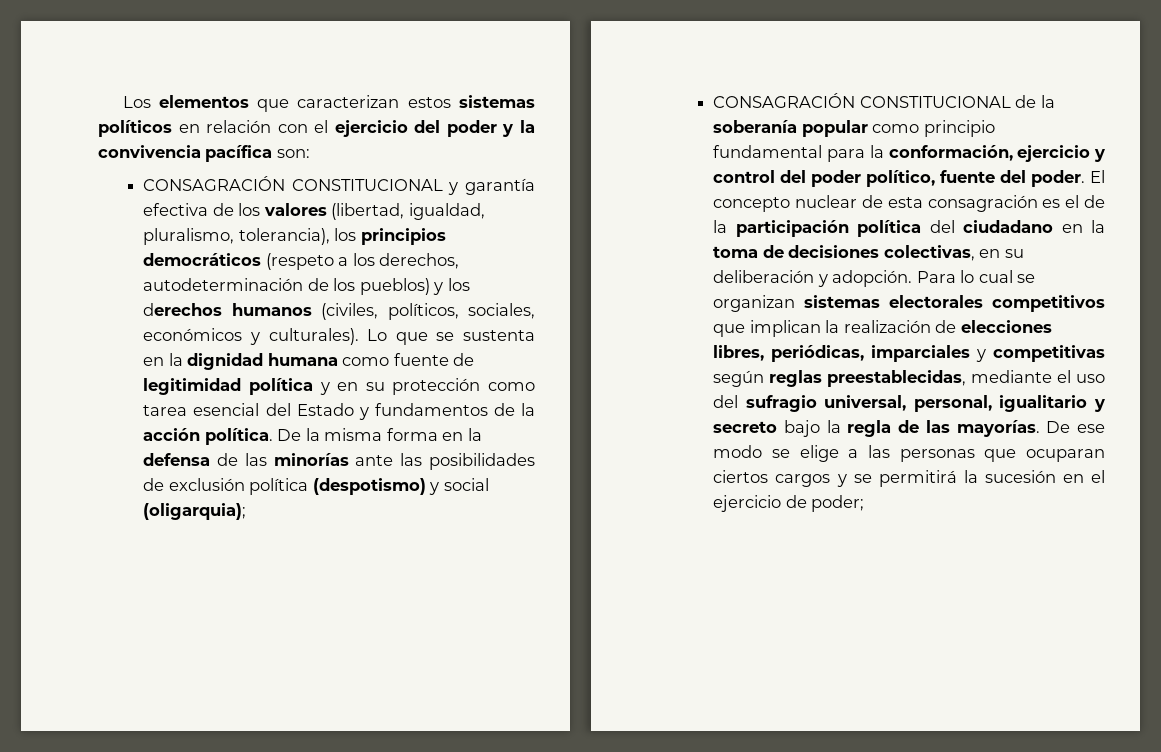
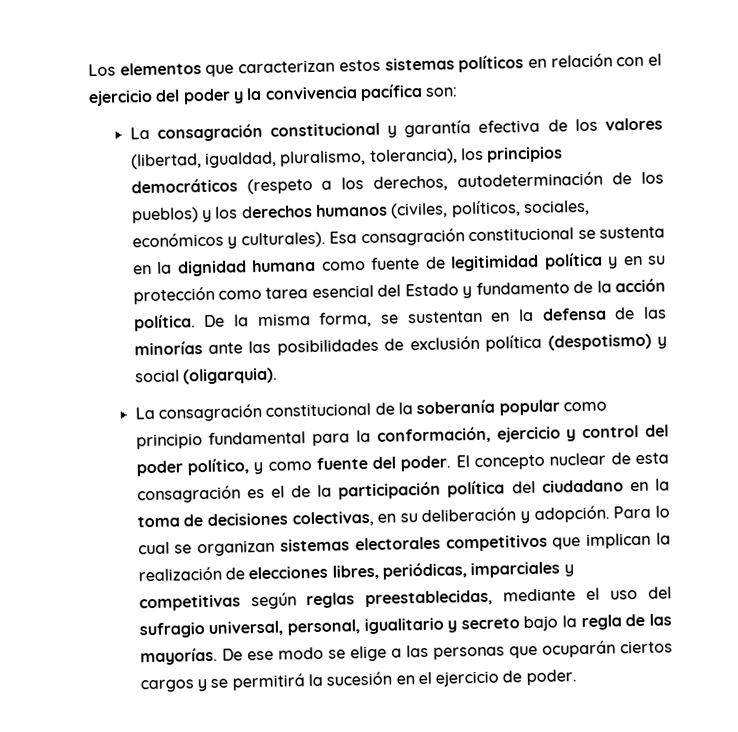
[143,176,443,191] CONSAGRACIÓN CONSTITUCIONAL -> [129,122,380,142] La consagración constitucional
[367,329,428,345] Lo que -> [329,227,575,247] Esa consagración constitucional
[374,403,488,416] fundamentos -> [475,281,570,296] fundamento
[386,428,438,441] forma -> [319,310,483,328] forma, se sustentan
[143,503,247,520] [713,93,1011,108] (oligarquia); // CONSAGRACIÓN CONSTITUCIONAL -> [182,367,278,385] [134,402,372,422] (oligarquia). // La consagración constitucional
(936, 178) none -> [253,461,312,475] y como
[1026,449,1105,462] ocuparan -> [541,640,616,658] ocuparán
[811,495,865,512] poder; -> [525,669,577,686] poder.

